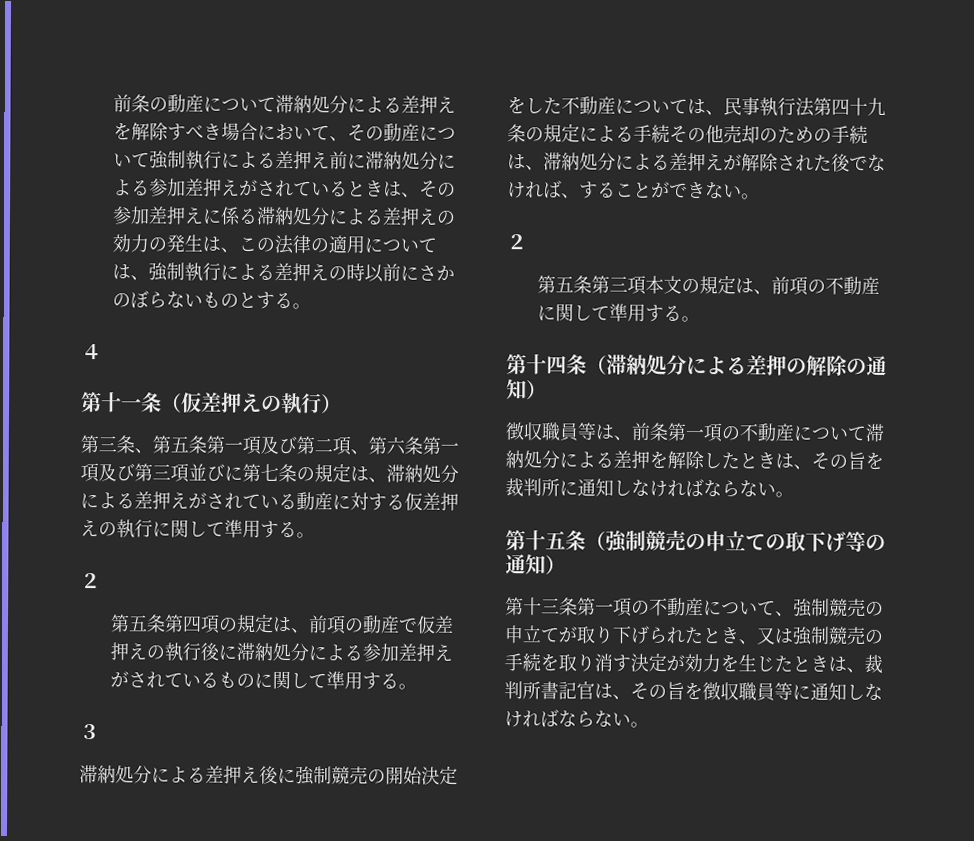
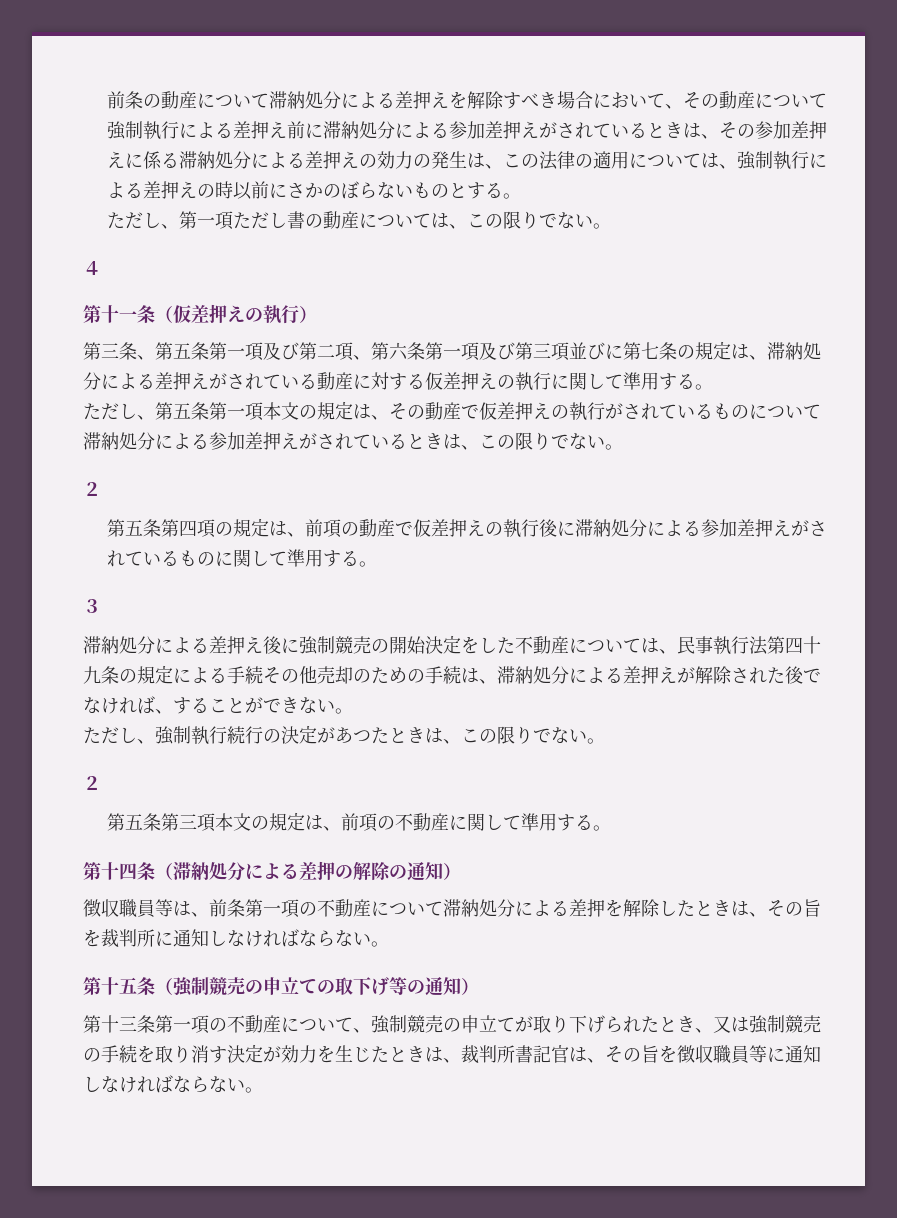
(312, 306) none -> [107,211,612,230] // ただし、第一項ただし書の動産については、この限りでない。
(315, 535) none -> [83,401,821,421] [83,432,623,450] // ただし、第五条第一項本文の規定は、その動産で仮差押えの執行がされているものについて滞納処分による参加差押えがされているときは、この限りでない。
(760, 196) none -> [83,725,605,745] // ただし、強制執行続行の決定があつたときは、この限りでない。

